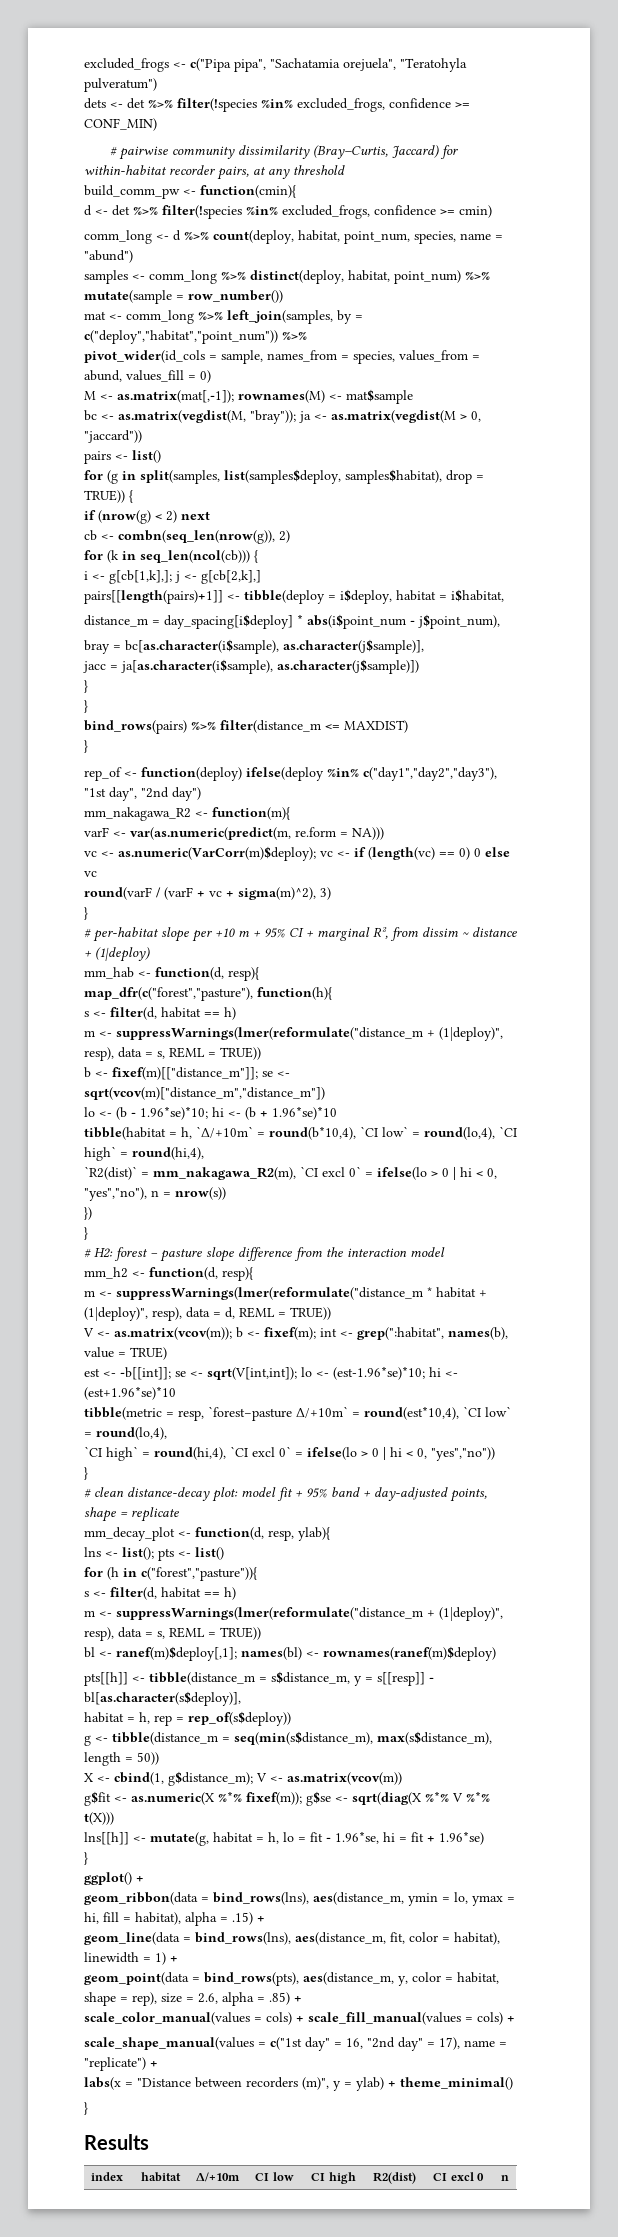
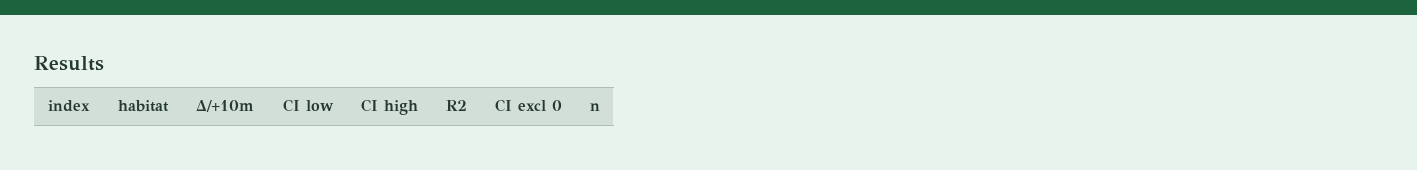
[84,58,467,72] [84,78,157,92] [84,98,470,112] [84,118,157,131] [109,145,458,160] [84,165,345,180] [84,185,296,199] [84,205,492,219] [84,230,503,244] [84,250,133,263] [84,270,490,284] [84,290,283,304] [84,310,363,324] [84,330,307,344] [84,350,480,364] [84,370,211,383] [84,389,413,404] [84,410,481,424] [84,430,142,443] [84,450,161,464] [84,469,484,484] [84,490,133,503] [84,510,210,524] [84,530,290,544] [84,550,258,563] [84,570,261,584] [84,589,504,604] [84,614,500,629] [84,639,424,654] [83,659,419,674] [84,680,88,693] [84,700,88,713] [84,720,408,734] [84,740,88,753] [84,767,497,781] [84,787,201,801] [84,807,290,821] [84,827,384,840] [84,846,510,861] [84,871,97,877] [84,887,331,900] [84,907,88,920] [84,927,517,942] [84,947,150,962] [84,967,259,981] [84,987,332,1001] [84,1007,236,1020] [84,1027,503,1041] [84,1047,261,1061] [84,1067,290,1080] [84,1087,325,1100] [84,1106,337,1120] [84,1126,517,1140] [84,1146,204,1161] [84,1166,497,1180] [84,1187,226,1201] [84,1207,92,1220] [84,1227,88,1240] [84,1247,445,1262] [84,1267,253,1281] [84,1287,487,1300] [84,1307,331,1321] [83,1327,508,1340] [84,1347,167,1360] [84,1366,458,1380] [84,1386,176,1400] [84,1406,511,1421] [84,1427,167,1440] [84,1446,495,1461] [84,1467,88,1480] [84,1487,487,1502] [84,1507,179,1522] [84,1527,330,1541] [84,1547,224,1561] [84,1567,257,1581] [84,1587,236,1600] [84,1607,503,1621] [84,1627,261,1641] [84,1646,496,1661] [84,1671,434,1686] [84,1691,241,1706] [84,1711,291,1726] [84,1731,492,1746] [84,1752,159,1766] [84,1771,402,1786] [84,1791,490,1806] [84,1812,114,1825] [84,1831,484,1846] [84,1852,88,1865] [84,1872,144,1885] [84,1892,515,1906] [84,1912,265,1926] [84,1932,500,1945] [84,1952,178,1965] [84,1972,499,1986] [84,1992,302,2006] [84,2012,515,2025] [84,2037,507,2051] [84,2057,158,2071] [84,2077,513,2091] [84,2102,88,2115] excluded_frogs <- c("Pipa pipa", "Sachatamia orejuela", "Teratohyla pulveratum") // dets <- det %>% filter(!species %in% excluded_frogs, confidence >= CONF_MIN) // # pairwise community dissimilarity (Bray–Curtis, Jaccard) for within-habitat recorder pairs, at any threshold // build_comm_pw <- function(cmin){ // d <- det %>% filter(!species %in% excluded_frogs, confidence >= cmin) // comm_long <- d %>% count(deploy, habitat, point_num, species, name = "abund") // samples <- comm_long %>% distinct(deploy, habitat, point_num) %>% mutate(sample = row_number()) // mat <- comm_long %>% left_join(samples, by = c("deploy","habitat","point_num")) %>% // pivot_wider(id_cols = sample, names_from = species, values_from = abund, values_fill = 0) // M <- as.matrix(mat[,-1]); rownames(M) <- mat$sample // bc <- as.matrix(vegdist(M, "bray")); ja <- as.matrix(vegdist(M > 0, "jaccard")) // pairs <- list() // for (g in split(samples, list(samples$deploy, samples$habitat), drop = TRUE)) { // if (nrow(g) < 2) next // cb <- combn(seq_len(nrow(g)), 2) // for (k in seq_len(ncol(cb))) { // i <- g[cb[1,k],]; j <- g[cb[2,k],] // pairs[[length(pairs)+1]] <- tibble(deploy = i$deploy, habitat = i$habitat, // distance_m = day_spacing[i$deploy] * abs(i$point_num - j$point_num), // bray = bc[as.character(i$sample), as.character(j$sample)], // jacc = ja[as.character(i$sample), as.character(j$sample)]) // } // } // bind_rows(pairs) %>% filter(distance_m <= MAXDIST) // } // rep_of <- function(deploy) ifelse(deploy %in% c("day1","day2","day3"), "1st day", "2nd day") // mm_nakagawa_R2 <- function(m){ // varF <- var(as.numeric(predict(m, re.form = NA))) // vc <- as.numeric(VarCorr(m)$deploy); vc <- if (length(vc) == 0) 0 else vc // round(varF / (varF + vc + sigma(m)^2), 3) // } // # per-habitat slope per +10 m + 95% CI + marginal R², from dissim ~ distance + (1|deploy) // mm_hab <- function(d, resp){ // map_dfr(c("forest","pasture"), function(h){ // s <- filter(d, habitat == h) // m <- suppressWarnings(lmer(reformulate("distance_m + (1|deploy)", resp), data = s, REML = TRUE)) // b <- fixef(m)[["distance_m"]]; se <- sqrt(vcov(m)["distance_m","distance_m"]) // lo <- (b - 1.96*se)*10; hi <- (b + 1.96*se)*10 // tibble(habitat = h, `Δ/+10m` = round(b*10,4), `CI low` = round(lo,4), `CI high` = round(hi,4), // `R2(dist)` = mm_nakagawa_R2(m), `CI excl 0` = ifelse(lo > 0 | hi < 0, "yes","no"), n = nrow(s)) // }) // } // # H2: forest − pasture slope difference from the interaction model // mm_h2 <- function(d, resp){ // m <- suppressWarnings(lmer(reformulate("distance_m * habitat + (1|deploy)", resp), data = d, REML = TRUE)) // V <- as.matrix(vcov(m)); b <- fixef(m); int <- grep(":habitat", names(b), value = TRUE) // est <- -b[[int]]; se <- sqrt(V[int,int]); lo <- (est-1.96*se)*10; hi <- (est+1.96*se)*10 // tibble(metric = resp, `forest−pasture Δ/+10m` = round(est*10,4), `CI low` = round(lo,4), // `CI high` = round(hi,4), `CI excl 0` = ifelse(lo > 0 | hi < 0, "yes","no")) // } // # clean distance-decay plot: model fit + 95% band + day-adjusted points, shape = replicate // mm_decay_plot <- function(d, resp, ylab){ // lns <- list(); pts <- list() // for (h in c("forest","pasture")){ // s <- filter(d, habitat == h) // m <- suppressWarnings(lmer(reformulate("distance_m + (1|deploy)", resp), data = s, REML = TRUE)) // bl <- ranef(m)$deploy[,1]; names(bl) <- rownames(ranef(m)$deploy) // pts[[h]] <- tibble(distance_m = s$distance_m, y = s[[resp]] - bl[as.character(s$deploy)], // habitat = h, rep = rep_of(s$deploy)) // g <- tibble(distance_m = seq(min(s$distance_m), max(s$distance_m), length = 50)) // X <- cbind(1, g$distance_m); V <- as.matrix(vcov(m)) // g$fit <- as.numeric(X %*% fixef(m)); g$se <- sqrt(diag(X %*% V %*% t(X))) // lns[[h]] <- mutate(g, habitat = h, lo = fit - 1.96*se, hi = fit + 1.96*se) // } // ggplot() + // geom_ribbon(data = bind_rows(lns), aes(distance_m, ymin = lo, ymax = hi, fill = habitat), alpha = .15) + // geom_line(data = bind_rows(lns), aes(distance_m, fit, color = habitat), linewidth = 1) + // geom_point(data = bind_rows(pts), aes(distance_m, y, color = habitat, shape = rep), size = 2.6, alpha = .85) + // scale_color_manual(values = cols) + scale_fill_manual(values = cols) + // scale_shape_manual(values = c("1st day" = 16, "2nd day" = 17), name = "replicate") + // labs(x = "Distance between recorders (m)", y = ylab) + theme_minimal() // } // -> (34, 63) none
[372,2172,416,2184] R2(dist) -> [445,100,467,111] R2

